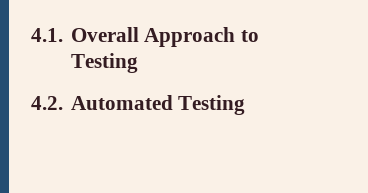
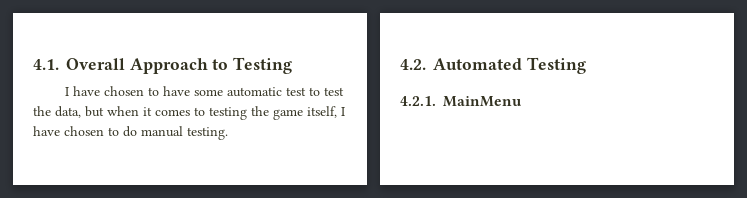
(138, 63) none -> [64,86,344,97] [33,106,345,120] [33,126,228,140] // I have chosen to have some automatic test to test the data, but when it comes to testing the game itself, I have chosen to do manual testing.
(246, 105) none -> [400,96,521,107] // 4.2.1. MainMenu

